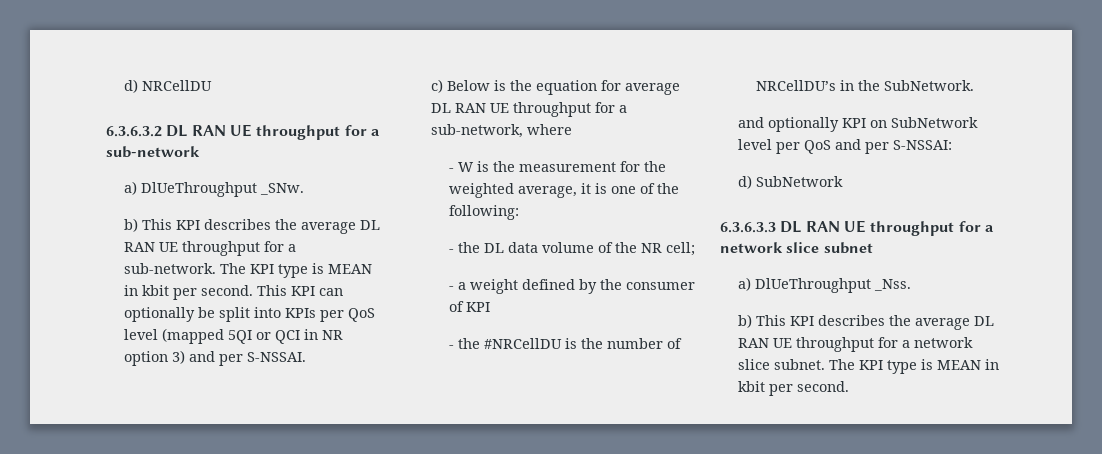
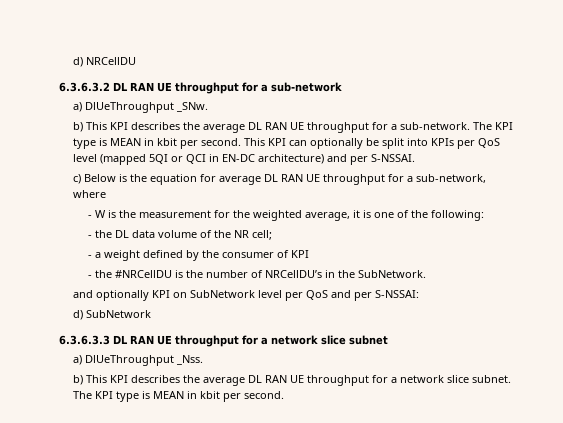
[321,330,343,340] [123,350,185,366] NR option 3) -> [222,154,325,164] EN-DC architecture)

